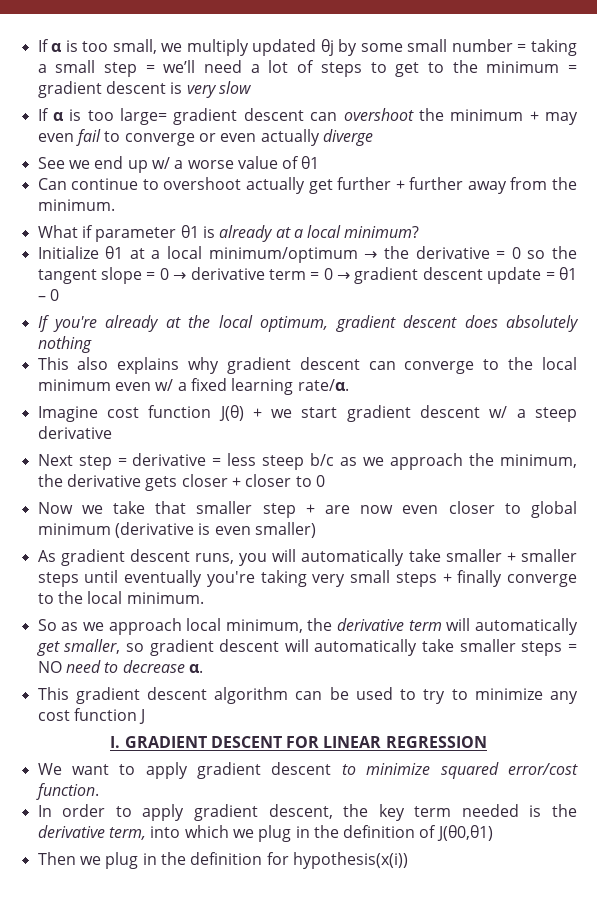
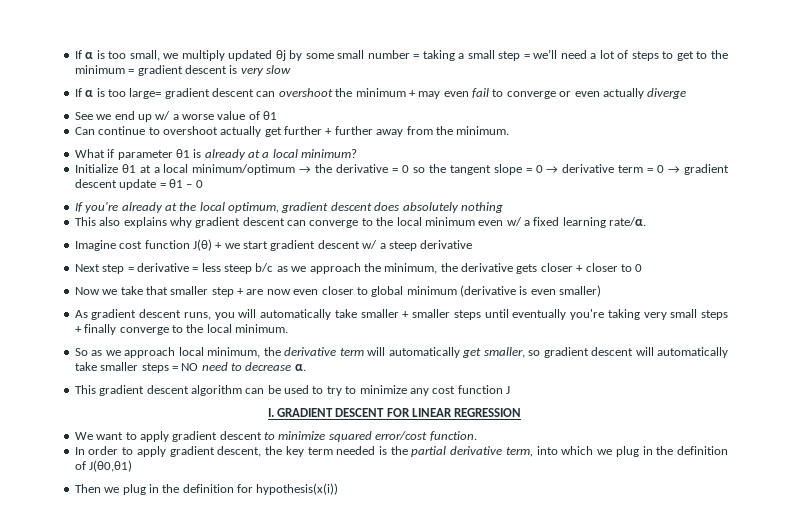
(577, 810) none -> [411,446,447,457] partial

